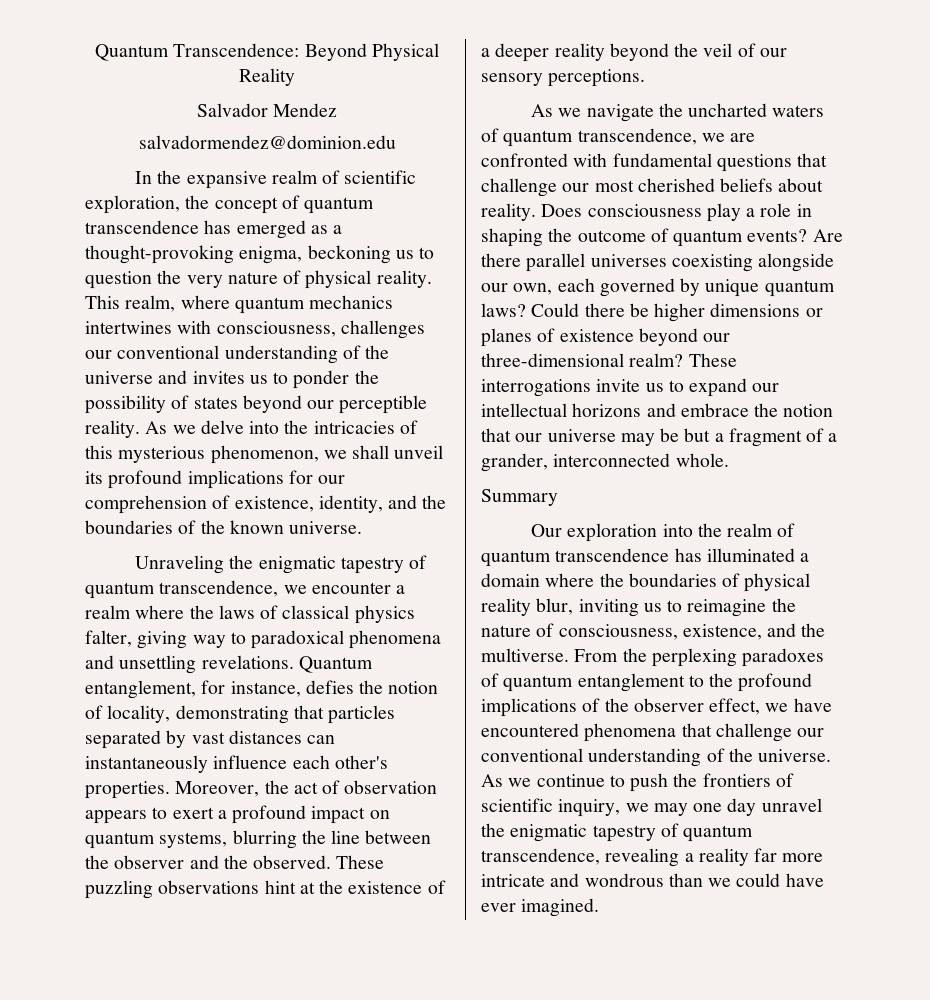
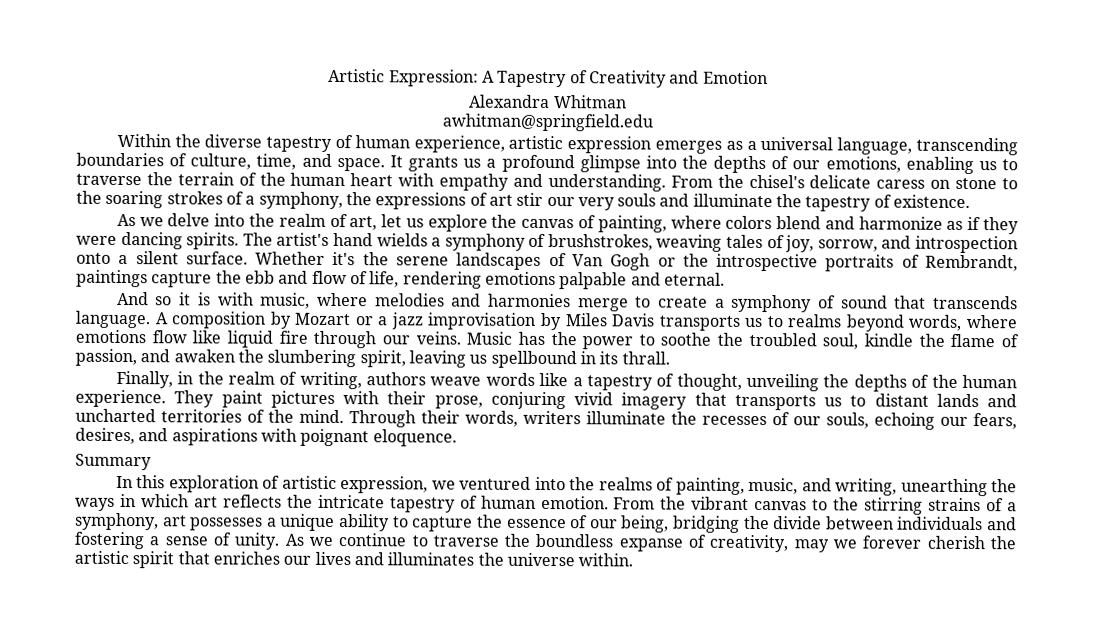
[95,43,439,61] [239,68,295,86] [196,103,338,117] [138,135,396,149] [135,170,417,189] [85,195,375,214] [85,220,343,239] [85,245,435,264] [85,270,432,289] [85,295,394,314] [85,320,425,339] [85,345,390,364] [85,370,379,389] [85,395,428,414] [85,420,140,438] Quantum Transcendence: Beyond Physical Reality // Salvador Mendez // salvadormendez@dominion.edu // In the expansive realm of scientific exploration, the concept of quantum transcendence has emerged as a thought-provoking enigma, beckoning us to question the very nature of physical reality. This realm, where quantum mechanics intertwines with consciousness, challenges our conventional understanding of the universe and invites us to ponder the possibility of states beyond our perceptible reality. -> [328,68,768,88] [469,94,627,109] [441,113,653,132] [116,133,1018,156] [76,152,1018,175] [76,172,1019,192] [76,190,971,212] Artistic Expression: A Tapestry of Creativity and Emotion // Alexandra Whitman // awhitman@springfield.edu // Within the diverse tapestry of human experience, artistic expression emerges as a universal language, transcending boundaries of culture, time, and space. It grants us a profound glimpse into the depths of our emotions, enabling us to traverse the terrain of the human heart with empathy and understanding. From the chisel's delicate caress on stone to the soaring strokes of a symphony, the expressions of art stir our very souls and illuminate the tapestry of existence. //
[313,420,418,434] [85,445,444,464] [85,470,346,489] [85,495,447,514] [85,520,363,534] [135,555,428,574] [85,580,406,599] [85,605,415,624] [85,630,442,649] [85,655,373,674] [85,680,439,699] [85,705,396,724] [85,730,336,749] [85,755,388,773] [85,780,438,799] [85,805,390,824] [85,830,432,849] [85,855,385,869] [85,880,446,899] [481,43,787,62] [481,69,646,87] [531,103,825,122] [481,128,756,147] [481,153,828,172] [481,178,824,197] [481,203,812,222] [481,228,843,247] [481,253,835,272] [481,278,835,297] [481,303,823,322] [481,328,731,347] [481,353,737,367] [481,378,780,397] [481,403,834,417] [481,428,838,447] [481,453,729,472] [481,489,558,506] [531,523,796,542] [481,548,810,567] [481,573,811,592] [481,598,796,617] [481,623,826,640] [481,648,825,667] [481,673,813,692] [481,698,832,717] [481,723,825,742] [481,748,832,767] [481,773,794,792] [481,798,822,817] [481,823,754,842] [481,848,824,867] [481,873,824,887] [481,898,600,917] intricacies of this mysterious phenomenon, we shall unveil its profound implications for our comprehension of existence, identity, and the boundaries of the known universe. // Unraveling the enigmatic tapestry of quantum transcendence, we encounter a realm where the laws of classical physics falter, giving way to paradoxical phenomena and unsettling revelations. Quantum entanglement, for instance, defies the notion of locality, demonstrating that particles separated by vast distances can instantaneously influence each other's properties. Moreover, the act of observation appears to exert a profound impact on quantum systems, blurring the line between the observer and the observed. These puzzling observations hint at the existence of a deeper reality beyond the veil of our sensory perceptions. // As we navigate the uncharted waters of quantum transcendence, we are confronted with fundamental questions that challenge our most cherished beliefs about reality. Does consciousness play a role in shaping the outcome of quantum events? Are there parallel universes coexisting alongside our own, each governed by unique quantum laws? Could there be higher dimensions or planes of existence beyond our three-dimensional realm? These interrogations invite us to expand our intellectual horizons and embrace the notion that our universe may be but a fragment of a grander, interconnected whole. // Summary // Our exploration into the realm of quantum transcendence has illuminated a domain where the boundaries of physical reality blur, inviting us to reimagine the nature of consciousness, existence, and the multiverse. From the perplexing paradoxes of quantum entanglement to the profound implications of the observer effect, we have encountered phenomena that challenge our conventional understanding of the universe. As we continue to push the frontiers of scientific inquiry, we may one day unravel the enigmatic tapestry of quantum transcendence, revealing a reality far more intricate and wondrous than we could have ever imagined. -> [278,213,1020,235] [76,231,1019,254] [76,251,1018,272] [76,269,725,290] [116,291,1018,313] [75,310,1018,332] [75,329,1019,350] [75,348,670,369] [115,370,1017,392] [75,389,1017,411] [75,408,1017,430] [75,427,457,447] [75,453,152,471] [115,475,1017,497] [75,493,1018,515] [75,512,1017,533] [74,531,1016,553] [74,550,634,569] realm of art, let us explore the canvas of painting, where colors blend and harmonize as if they were dancing spirits. The artist's hand wields a symphony of brushstrokes, weaving tales of joy, sorrow, and introspection onto a silent surface. Whether it's the serene landscapes of Van Gogh or the introspective portraits of Rembrandt, paintings capture the ebb and flow of life, rendering emotions palpable and eternal. // And so it is with music, where melodies and harmonies merge to create a symphony of sound that transcends language. A composition by Mozart or a jazz improvisation by Miles Davis transports us to realms beyond words, where emotions flow like liquid fire through our veins. Music has the power to soothe the troubled soul, kindle the flame of passion, and awaken the slumbering spirit, leaving us spellbound in its thrall. // Finally, in the realm of writing, authors weave words like a tapestry of thought, unveiling the depths of the human experience. They paint pictures with their prose, conjuring vivid imagery that transports us to distant lands and uncharted territories of the mind. Through their words, writers illuminate the recesses of our souls, echoing our fears, desires, and aspirations with poignant eloquence. // Summary // In this exploration of artistic expression, we ventured into the realms of painting, music, and writing, unearthing the ways in which art reflects the intricate tapestry of human emotion. From the vibrant canvas to the stirring strains of a symphony, art possesses a unique ability to capture the essence of our being, bridging the divide between individuals and fostering a sense of unity. As we continue to traverse the boundless expanse of creativity, may we forever cherish the artistic spirit that enriches our lives and illuminates the universe within.

